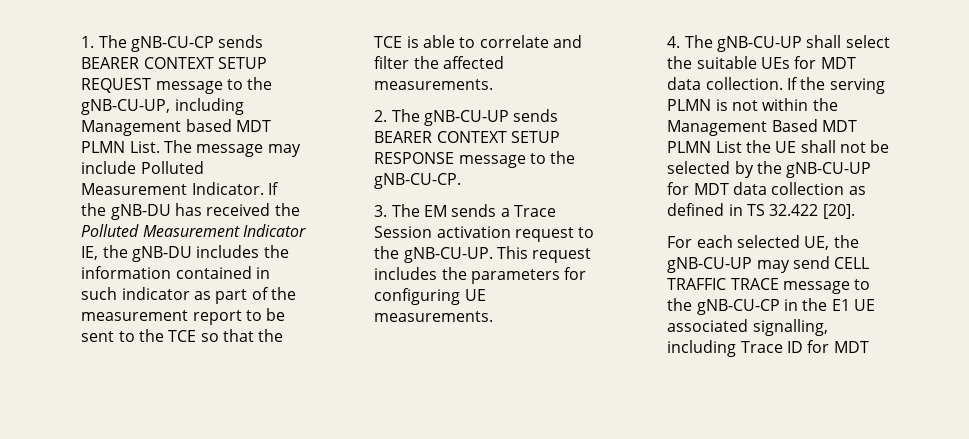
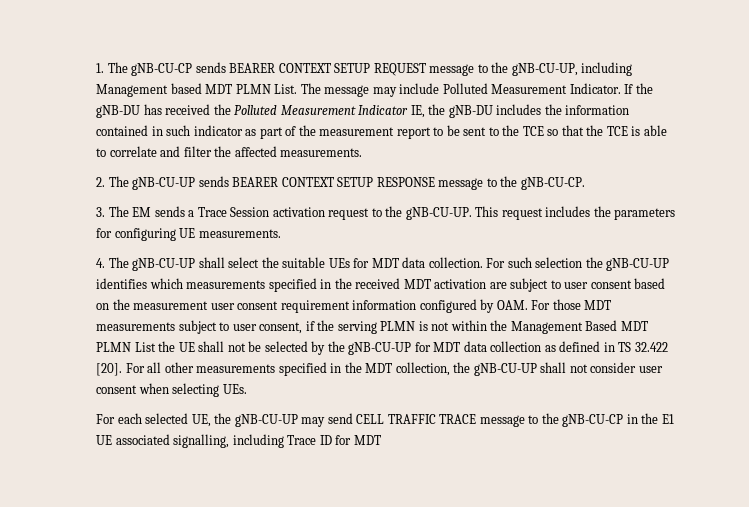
[786,77,798,90] If -> [486,257,670,271] [96,278,666,292] [96,299,612,313] [96,320,315,334] For such selection the gNB-CU-UP identifies which measurements specified in the received MDT activation are subject to user consent based on the measurement user consent requirement information configured by OAM. For those MDT measurements subject to user consent, if
(855, 211) none -> [125,362,663,376] [96,383,247,397] For all other measurements specified in the MDT collection, the gNB-CU-UP shall not consider user consent when selecting UEs.

